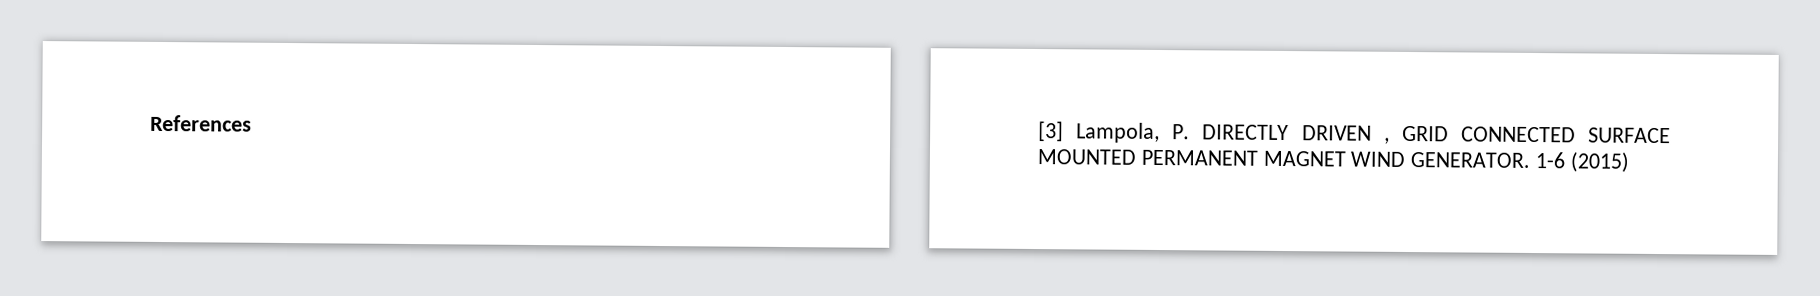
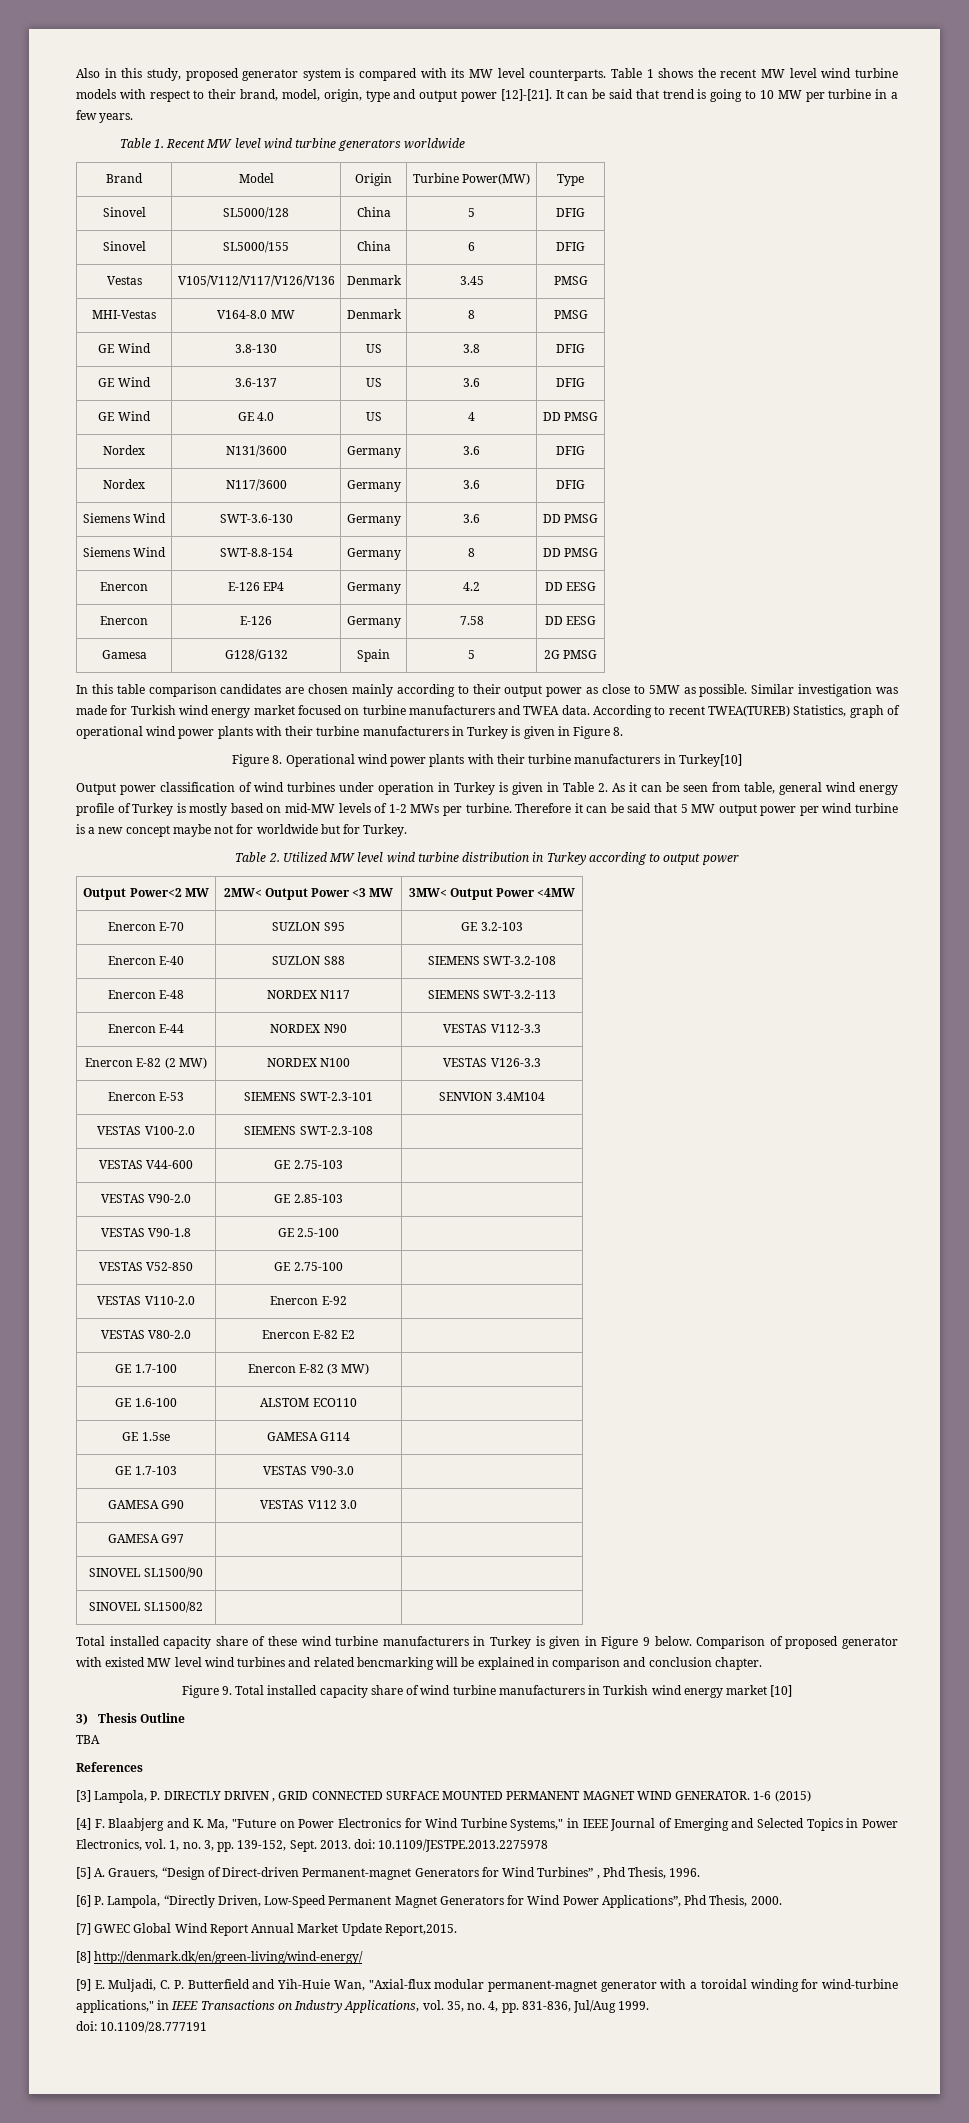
(150, 123) none -> [76,68,898,81] [76,89,898,102] [76,110,134,123] [119,138,466,151] [106,173,143,183] [238,173,274,183] [355,173,392,186] [412,173,531,185] [557,174,584,186] [102,207,146,217] [223,207,289,219] [356,207,391,217] [468,208,475,217] [556,208,585,217] [102,241,146,251] [223,241,289,253] [356,241,391,251] [468,242,475,251] [556,242,585,251] [106,276,142,285] [177,275,335,287] [346,275,402,285] [459,276,484,285] [553,276,588,285] [92,310,156,319] [217,310,295,319] [346,309,402,319] [468,310,475,319] [553,310,588,319] [98,343,151,353] [235,344,277,353] [365,344,382,353] [463,344,480,353] [556,344,585,353] [98,377,151,387] [235,378,277,387] [365,378,382,387] [463,378,480,387] [556,378,585,387] [98,411,151,421] [237,412,275,421] [365,412,382,421] [468,412,475,421] [542,412,599,421] [103,445,145,455] [225,445,287,457] [346,446,401,458] [463,446,480,455] [556,446,585,455] [103,479,145,489] [225,479,287,491] [346,480,401,492] [463,480,480,489] [556,480,585,489] [82,513,167,523] [219,514,293,523] [346,514,401,526] [463,514,480,523] [542,514,599,523] [82,547,167,557] [219,548,293,557] [346,548,401,560] [468,548,475,557] [542,548,599,557] [100,582,148,591] [227,582,285,591] [346,582,401,594] [463,582,480,591] [544,582,597,591] [100,616,148,625] [240,616,272,625] [346,616,401,628] [459,616,484,625] [544,616,597,625] [101,650,147,659] [224,649,288,661] [357,649,390,662] [468,650,475,659] [543,650,598,659] [76,684,899,697] [76,705,900,718] [76,726,624,739] [232,754,742,767] [76,782,898,795] [76,803,899,816] [76,824,408,837] [235,852,739,865] [83,888,209,900] [223,888,394,900] [408,888,576,900] [107,922,185,931] [272,922,345,931] [461,922,523,931] [107,956,185,965] [272,956,345,965] [427,956,557,965] [107,990,185,999] [266,990,351,999] [427,990,557,999] [107,1024,185,1033] [270,1024,347,1033] [443,1024,541,1033] [85,1057,207,1069] [266,1058,351,1067] [443,1058,541,1067] [107,1092,185,1101] [244,1092,373,1101] [439,1092,545,1101] [97,1126,195,1135] [244,1126,373,1135] [98,1160,194,1169] [274,1160,343,1169] [100,1194,192,1203] [274,1194,343,1203] [100,1228,192,1237] [277,1228,340,1237] [98,1262,194,1271] [274,1262,343,1271] [97,1296,195,1305] [270,1296,347,1305] [100,1330,192,1339] [261,1330,356,1339] [115,1364,177,1373] [247,1363,370,1375] [115,1398,177,1407] [260,1398,357,1407] [122,1432,170,1441] [266,1432,351,1441] [115,1466,177,1475] [263,1466,354,1475] [107,1500,185,1509] [260,1500,357,1509] [107,1534,185,1543] [89,1567,203,1579] [89,1601,203,1613] [76,1636,899,1649] [76,1657,762,1670] [181,1685,793,1698] [76,1713,186,1725] [76,1735,100,1744] Also in this study, proposed generator system is compared with its MW level counterparts. Table 1 shows the recent MW level wind turbine models with respect to their brand, model, origin, type and output power [12]-[21]. It can be said that trend is going to 10 MW per turbine in a few years. // Table 1. Recent MW level wind turbine generators worldwide // Brand | Model | Origin | Turbine Power(MW) | Type // Sinovel | SL5000/128 | China | 5 | DFIG // Sinovel | SL5000/155 | China | 6 | DFIG // Vestas | V105/V112/V117/V126/V136 | Denmark | 3.45 | PMSG // MHI-Vestas | V164-8.0 MW | Denmark | 8 | PMSG // GE Wind | 3.8-130 | US | 3.8 | DFIG // GE Wind | 3.6-137 | US | 3.6 | DFIG // GE Wind | GE 4.0 | US | 4 | DD PMSG // Nordex | N131/3600 | Germany | 3.6 | DFIG // Nordex | N117/3600 | Germany | 3.6 | DFIG // Siemens Wind | SWT-3.6-130 | Germany | 3.6 | DD PMSG // Siemens Wind | SWT-8.8-154 | Germany | 8 | DD PMSG // Enercon | E-126 EP4 | Germany | 4.2 | DD EESG // Enercon | E-126 | Germany | 7.58 | DD EESG // Gamesa | G128/G132 | Spain | 5 | 2G PMSG // In this table comparison candidates are chosen mainly according to their output power as close to 5MW as possible. Similar investigation was made for Turkish wind energy market focused on turbine manufacturers and TWEA data. According to recent TWEA(TUREB) Statistics, graph of operational wind power plants with their turbine manufacturers in Turkey is given in Figure 8. // Figure 8. Operational wind power plants with their turbine manufacturers in Turkey[10] // Output power classification of wind turbines under operation in Turkey is given in Table 2. As it can be seen from table, general wind energy profile of Turkey is mostly based on mid-MW levels of 1-2 MWs per turbine. Therefore it can be said that 5 MW output power per wind turbine is a new concept maybe not for worldwide but for Turkey. // Table 2. Utilized MW level wind turbine distribution in Turkey according to output power // Output Power<2 MW | 2MW< Output Power <3 MW | 3MW< Output Power <4MW // Enercon E-70 | SUZLON S95 | GE 3.2-103 // Enercon E-40 | SUZLON S88 | SIEMENS SWT-3.2-108 // Enercon E-48 | NORDEX N117 | SIEMENS SWT-3.2-113 // Enercon E-44 | NORDEX N90 | VESTAS V112-3.3 // Enercon E-82 (2 MW) | NORDEX N100 | VESTAS V126-3.3 // Enercon E-53 | SIEMENS SWT-2.3-101 | SENVION 3.4M104 // VESTAS V100-2.0 | SIEMENS SWT-2.3-108 | // VESTAS V44-600 | GE 2.75-103 | // VESTAS V90-2.0 | GE 2.85-103 | // VESTAS V90-1.8 | GE 2.5-100 | // VESTAS V52-850 | GE 2.75-100 | // VESTAS V110-2.0 | Enercon E-92 | // VESTAS V80-2.0 | Enercon E-82 E2 | // GE 1.7-100 | Enercon E-82 (3 MW) | // GE 1.6-100 | ALSTOM ECO110 | // GE 1.5se | GAMESA G114 | // GE 1.7-103 | VESTAS V90-3.0 | // GAMESA G90 | VESTAS V112 3.0 | // GAMESA G97 | | // SINOVEL SL1500/90 | | // SINOVEL SL1500/82 | | // Total installed capacity share of these wind turbine manufacturers in Turkey is given in Figure 9 below. Comparison of proposed generator with existed MW level wind turbines and related bencmarking will be explained in comparison and conclusion chapter. // Figure 9. Total installed capacity share of wind turbine manufacturers in Turkish wind energy market [10] // 3) Thesis Outline // TBA //
(1629, 162) none -> [76,1818,899,1831] [76,1839,549,1852] [76,1867,701,1880] [76,1895,782,1908] [76,1923,457,1936] [76,1951,364,1964] [76,1979,898,1992] [76,2000,650,2013] [76,2021,208,2033] // [4] F. Blaabjerg and K. Ma, "Future on Power Electronics for Wind Turbine Systems," in IEEE Journal of Emerging and Selected Topics in Power Electronics, vol. 1, no. 3, pp. 139-152, Sept. 2013. doi: 10.1109/JESTPE.2013.2275978 // [5] A. Grauers, “Design of Direct-driven Permanent-magnet Generators for Wind Turbines” , Phd Thesis, 1996. // [6] P. Lampola, “Directly Driven, Low-Speed Permanent Magnet Generators for Wind Power Applications”, Phd Thesis, 2000. // [7] GWEC Global Wind Report Annual Market Update Report,2015. // [8] http://denmark.dk/en/green-living/wind-energy/ // [9] E. Muljadi, C. P. Butterfield and Yih-Huie Wan, "Axial-flux modular permanent-magnet generator with a toroidal winding for wind-turbine applications," in IEEE Transactions on Industry Applications, vol. 35, no. 4, pp. 831-836, Jul/Aug 1999. // doi: 10.1109/28.777191

